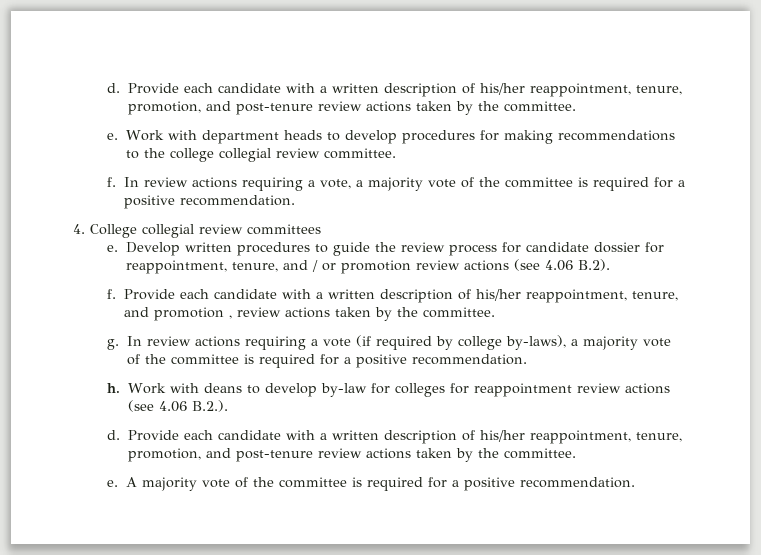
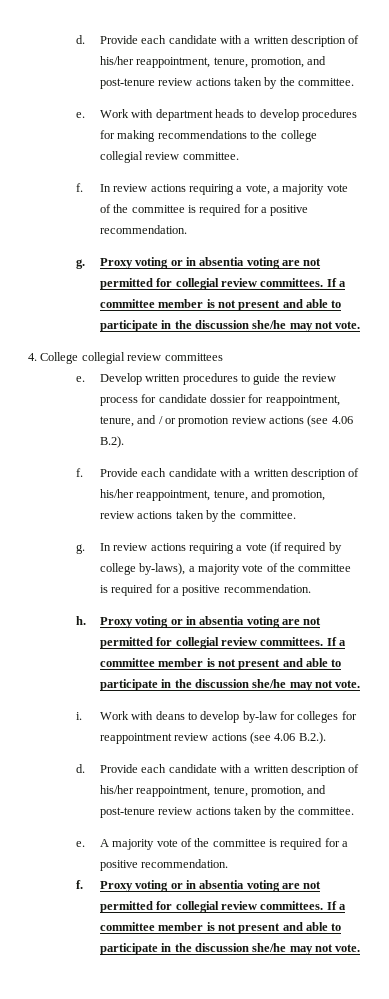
(296, 200) none -> [75,257,322,269] [99,278,347,290] [99,299,342,311] [99,320,361,332] // g. Proxy voting or in absentia voting are not permitted for collegial review committees. If a committee member is not present and able to participate in the discussion she/he may not vote.
[154,307,233,321] promotion , -> [272,490,326,501] promotion,
(121, 388) none -> [99,616,322,628] [99,637,347,649] [99,658,342,670] [99,679,361,691] [75,712,82,720] Proxy voting or in absentia voting are not permitted for collegial review committees. If a committee member is not present and able to participate in the discussion she/he may not vote. // i.
(635, 482) none -> [75,880,322,892] [99,901,347,913] [99,922,342,934] [99,943,361,955] // f. Proxy voting or in absentia voting are not permitted for collegial review committees. If a committee member is not present and able to participate in the discussion she/he may not vote.

